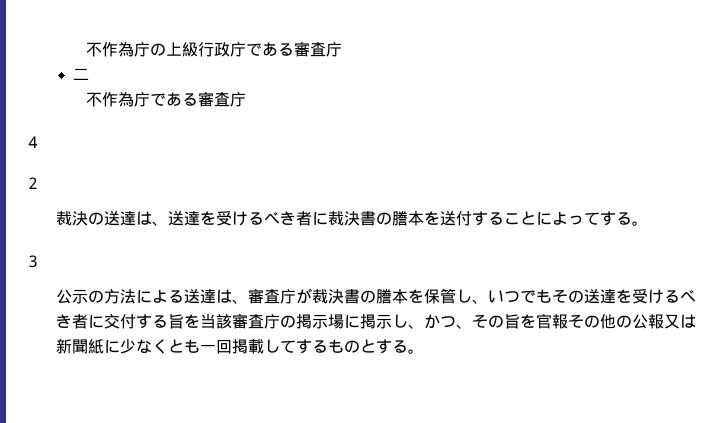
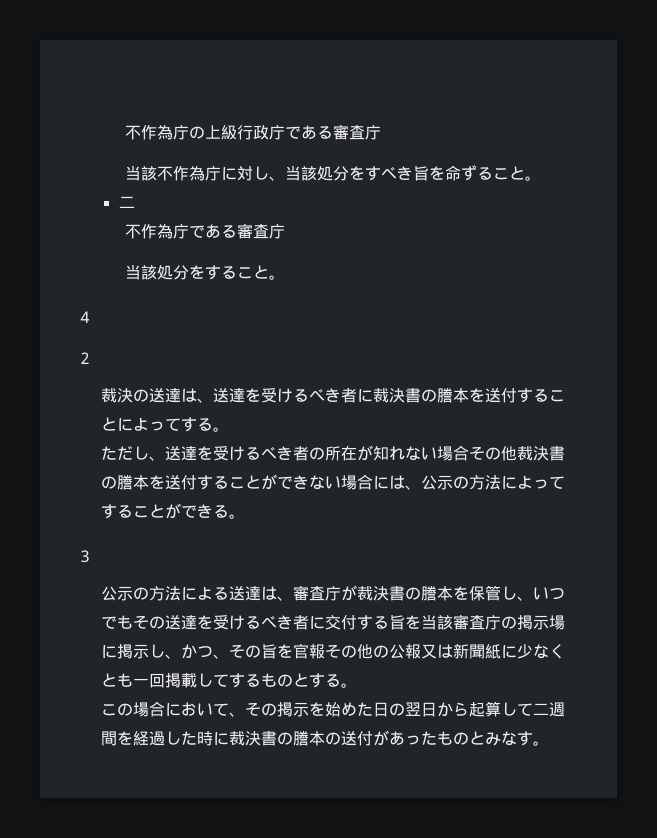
(343, 49) none -> [124,165,541,181] // 当該不作為庁に対し、当該処分をすべき旨を命ずること。
(247, 99) none -> [124,265,285,280] // 当該処分をすること。
(648, 223) none -> [100,445,565,461] [100,474,565,490] [100,503,245,519] // ただし、送達を受けるべき者の所在が知れない場合その他裁決書の謄本を送付することができない場合には、公示の方法によってすることができる。
(424, 351) none -> [100,701,565,717] [100,730,549,746] // この場合において、その掲示を始めた日の翌日から起算して二週間を経過した時に裁決書の謄本の送付があったものとみなす。

